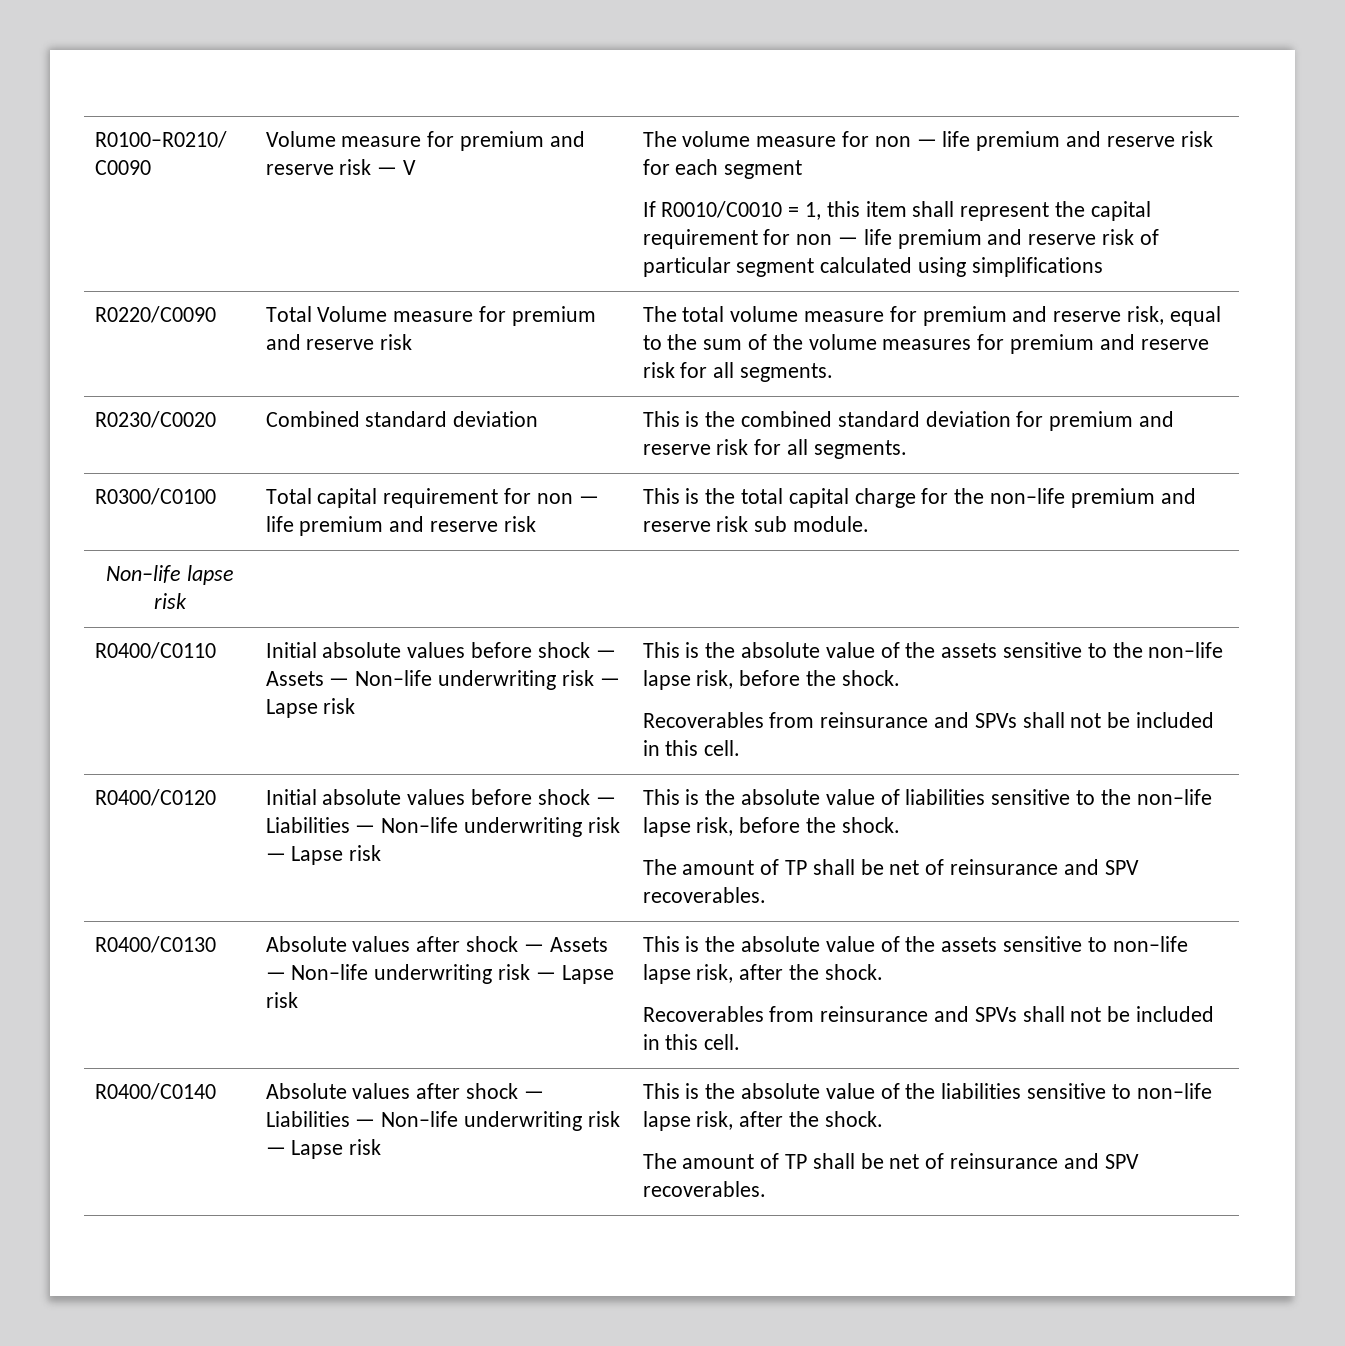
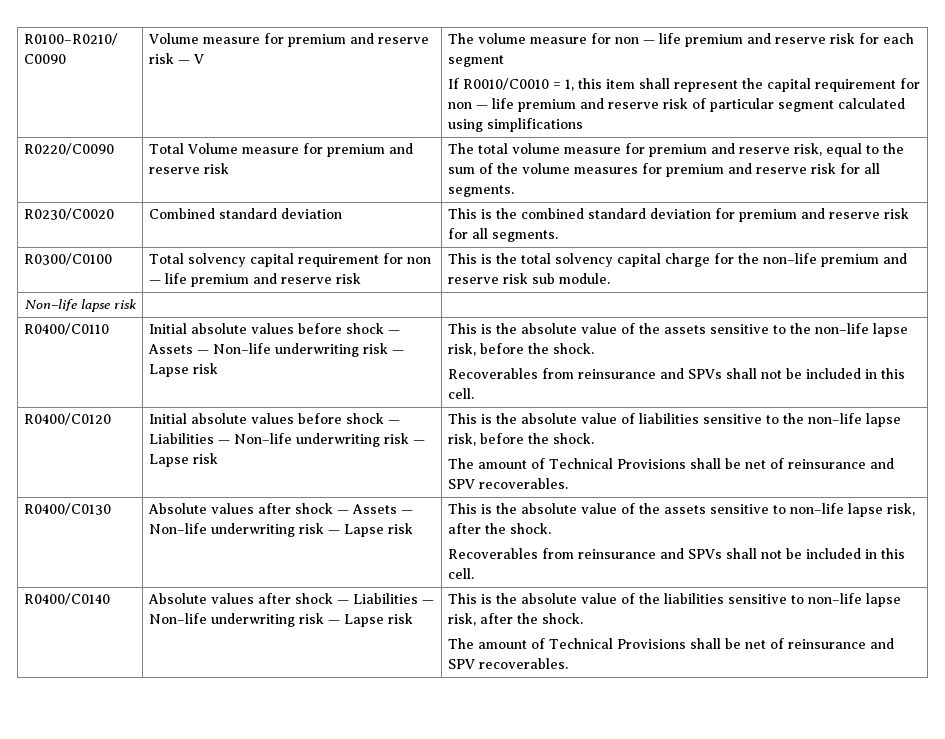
(312, 496) none -> [188,253,247,267] solvency
(783, 496) none -> [555,253,614,267] solvency
[784,860,807,875] TP -> [549,458,687,469] Technical Provisions
[784,1154,807,1169] TP -> [549,638,687,649] Technical Provisions

